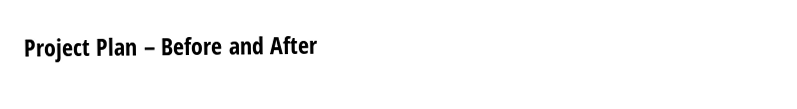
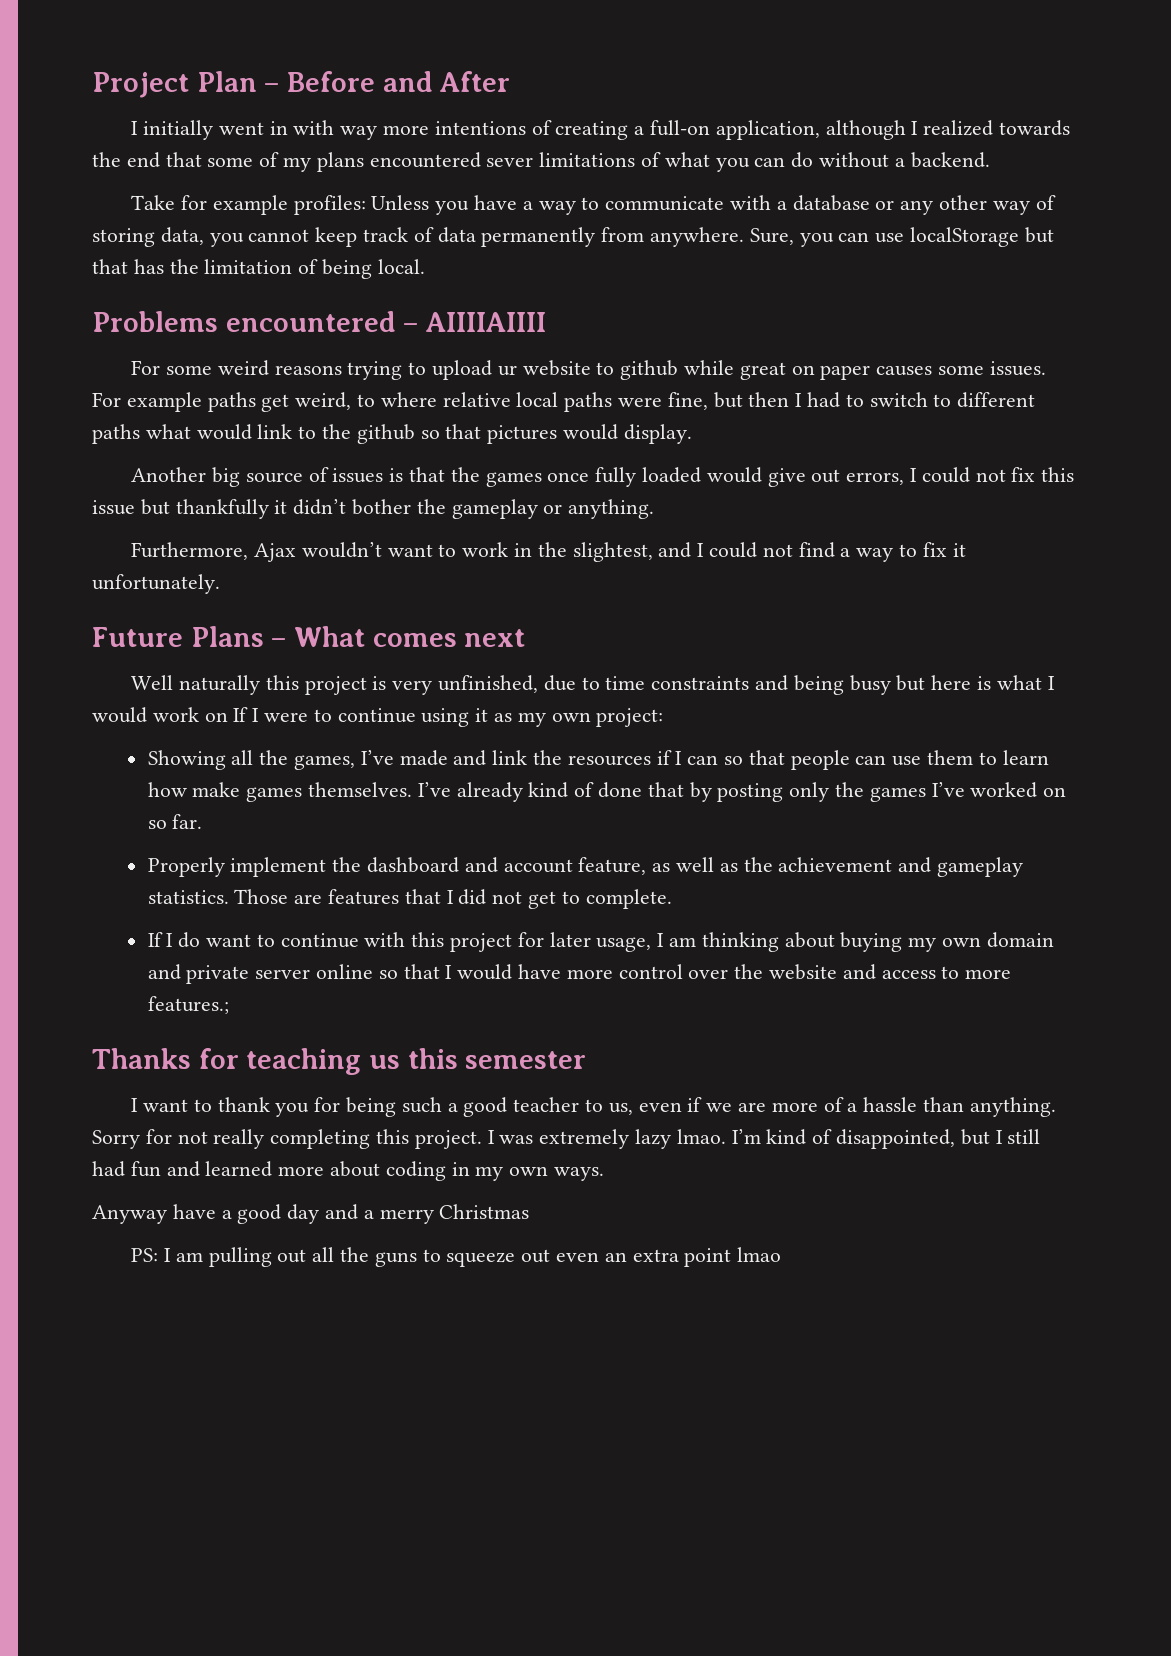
(319, 45) none -> [131,120,1071,140] [92,152,990,172] [131,195,1056,215] [92,227,1054,247] [92,259,425,279] [92,311,547,332] [131,360,1046,380] [92,392,1036,412] [92,424,692,444] [131,467,1075,487] [92,499,655,519] [131,542,966,562] [92,574,220,594] [92,626,526,647] [131,675,1055,695] [92,707,664,727] [147,750,1049,770] [147,782,1067,802] [147,814,203,829] [147,857,1023,877] [147,889,672,909] [147,932,1054,952] [147,964,1012,984] [147,996,229,1014] [92,1048,587,1075] [131,1097,1056,1117] [92,1129,1041,1149] [92,1161,605,1181] [92,1204,530,1224] [131,1247,782,1267] // I initially went in with way more intentions of creating a full-on application, although I realized towards the end that some of my plans encountered sever limitations of what you can do without a backend. // Take for example profiles: Unless you have a way to communicate with a database or any other way of storing data, you cannot keep track of data permanently from anywhere. Sure, you can use localStorage but that has the limitation of being local. // Problems encountered – AIIIIAIIII // For some weird reasons trying to upload ur website to github while great on paper causes some issues. For example paths get weird, to where relative local paths were fine, but then I had to switch to different paths what would link to the github so that pictures would display. // Another big source of issues is that the games once fully loaded would give out errors, I could not fix this issue but thankfully it didn’t bother the gameplay or anything. // Furthermore, Ajax wouldn’t want to work in the slightest, and I could not find a way to fix it unfortunately. // Future Plans – What comes next // Well naturally this project is very unfinished, due to time constraints and being busy but here is what I would work on If I were to continue using it as my own project: // Showing all the games, I’ve made and link the resources if I can so that people can use them to learn how make games themselves. I’ve already kind of done that by posting only the games I’ve worked on so far. // Properly implement the dashboard and account feature, as well as the achievement and gameplay statistics. Those are features that I did not get to complete. // If I do want to continue with this project for later usage, I am thinking about buying my own domain and private server online so that I would have more control over the website and access to more features.; // Thanks for teaching us this semester // I want to thank you for being such a good teacher to us, even if we are more of a hassle than anything. Sorry for not really completing this project. I was extremely lazy lmao. I’m kind of disappointed, but I still had fun and learned more about coding in my own ways. // Anyway have a good day and a merry Christmas // PS: I am pulling out all the guns to squeeze out even an extra point lmao

